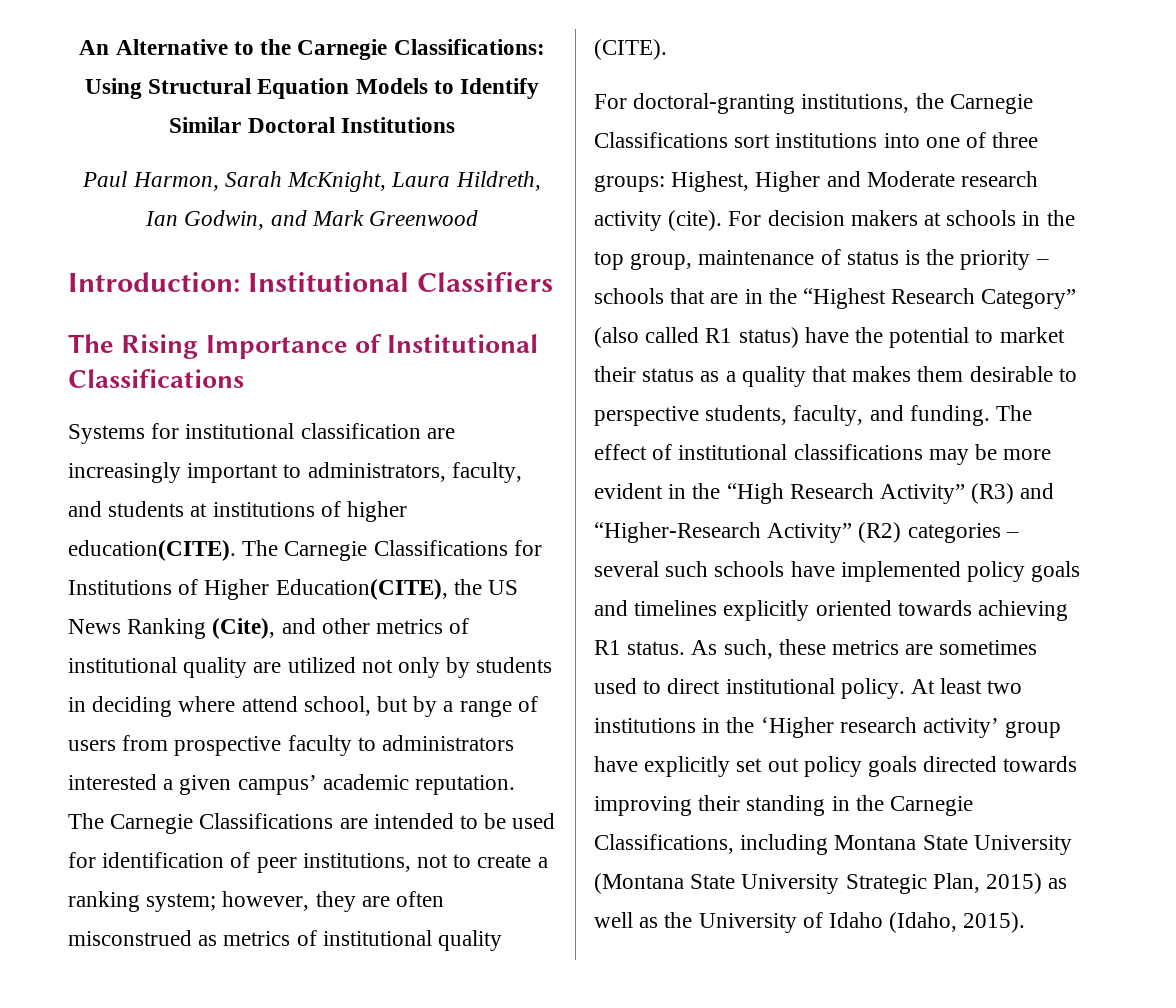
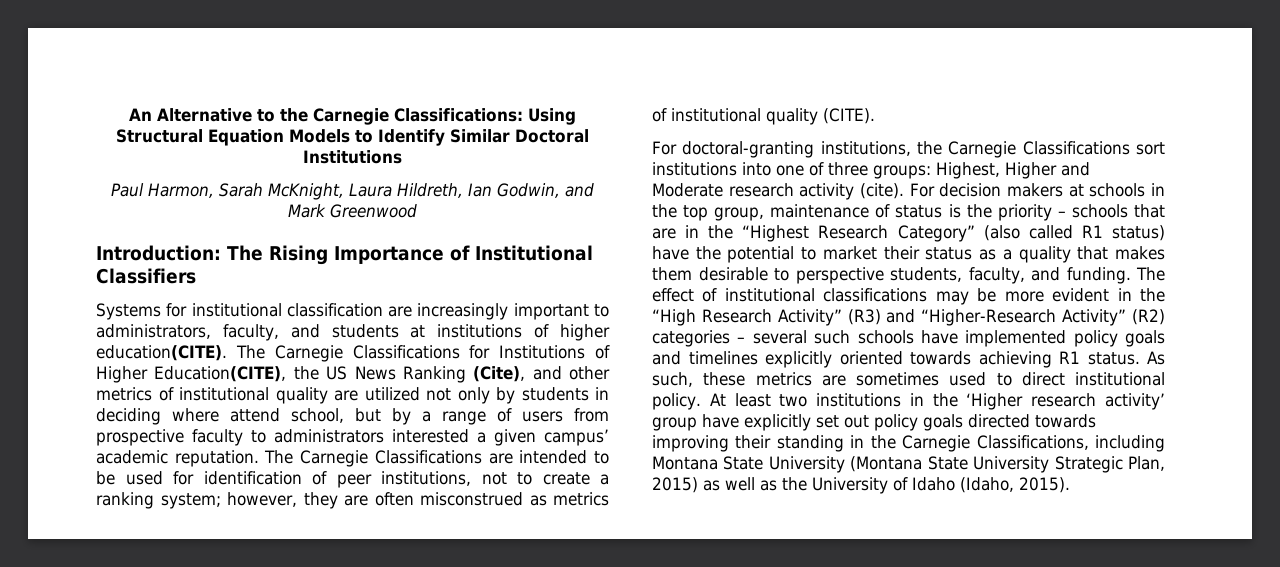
[247,272,553,292] Institutional Classifiers // -> (221, 253) none
[68,369,244,388] Classifications -> [96,268,196,284] Classifiers

